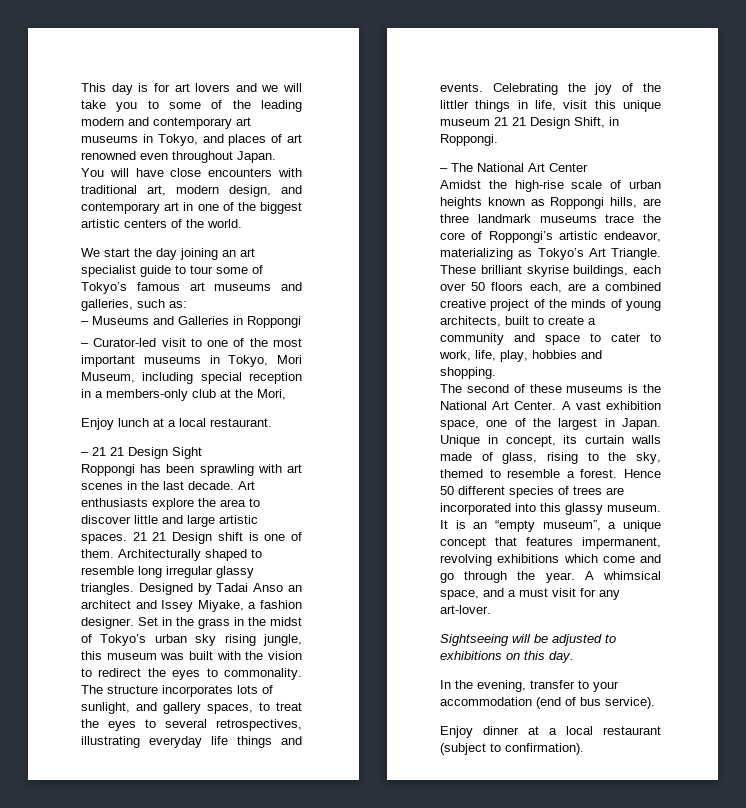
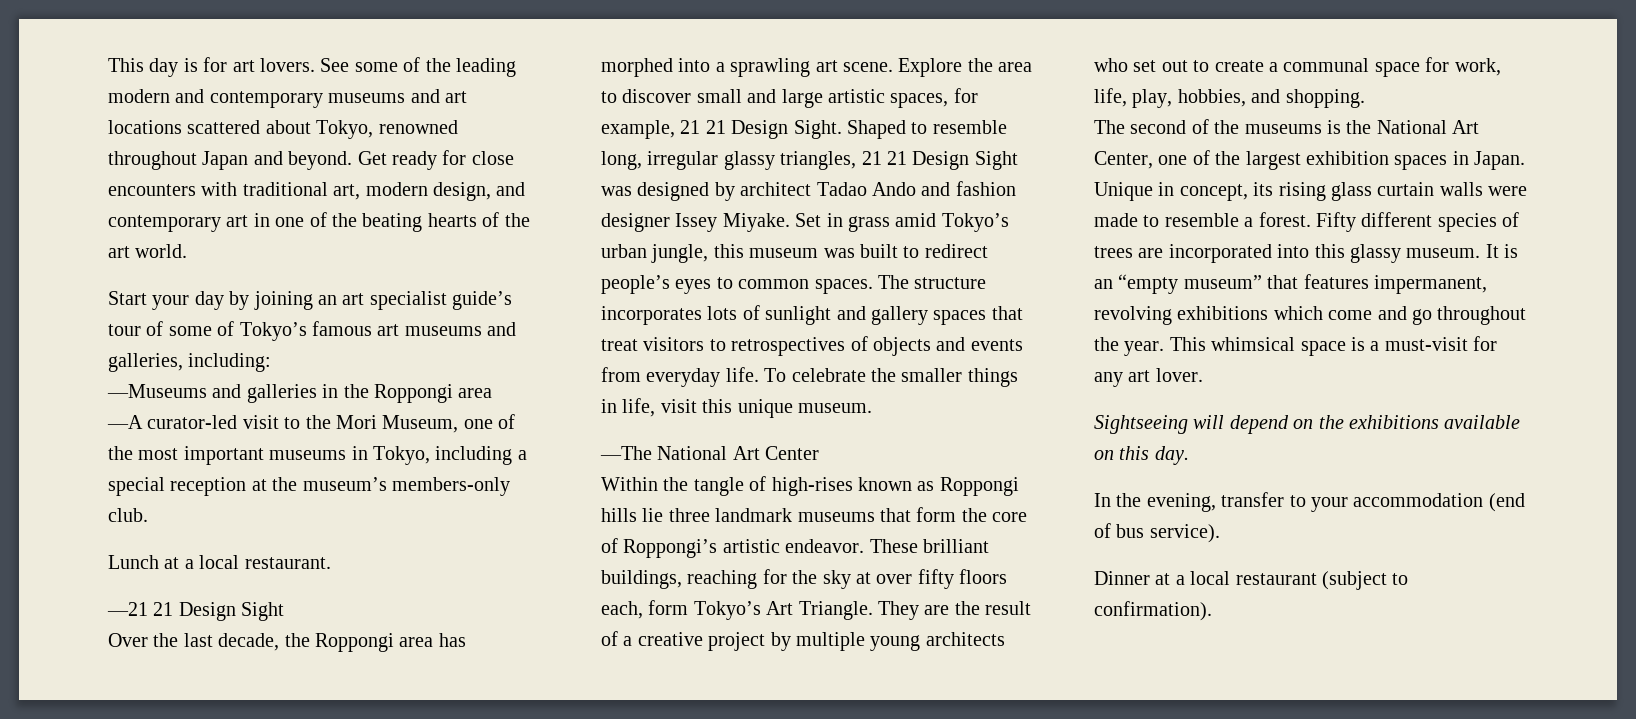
[195,83,302,92] [81,100,159,112] lovers and we will take you to -> [260,58,350,72] lovers. See
[236,117,251,126] [81,134,302,146] [81,151,276,163] [81,168,164,177] art museums in Tokyo, and places of art renowned even throughout Japan. You will have -> [328,89,467,103] [108,120,458,139] [108,150,467,170] museums and art locations scattered about Tokyo, renowned throughout Japan and beyond. Get ready for
[260,202,302,214] [81,219,204,228] biggest artistic centers of the -> [362,212,530,232] [108,246,130,258] beating hearts of the art
[81,248,177,260] We start the day -> [108,291,250,310] Start your day by
[140,265,213,277] guide to tour -> [452,291,513,310] [108,321,164,336] guide’s tour of
[137,299,187,308] [81,316,301,328] [81,338,202,347] such as: // – Museums and Galleries in Roppongi // – Curator-led visit to -> [188,353,272,372] [107,384,493,403] [107,415,459,433] including: // —Museums and galleries in the Roppongi area // —A curator-led visit to the Mori Museum,
[277,355,302,364] [81,372,302,384] [81,389,286,401] [81,418,272,430] [81,447,202,459] [81,464,302,476] [81,481,255,490] [81,498,260,510] [81,515,258,527] [81,532,302,544] [81,549,262,561] [81,566,254,578] [81,583,302,595] [81,600,302,612] [81,617,302,629] [81,634,256,646] Mori Museum, including special reception in a members-only club at the Mori, // Enjoy lunch at a local restaurant. // – 21 21 Design Sight // Roppongi has been sprawling with art scenes in the last decade. Art enthusiasts explore the area to discover little and large artistic spaces. 21 21 Design shift is one of them. Architecturally shaped to resemble long irregular glassy triangles. Designed by Tadai Anso an architect and Issey Miyake, a fashion designer. Set in the grass in the midst of Tokyo’s urban sky rising -> [435,446,527,465] [108,477,510,496] [108,508,148,522] [108,555,331,569] [107,602,285,621] [108,633,466,652] [601,58,1033,77] [601,88,978,108] [601,120,1007,139] [601,151,1018,170] [601,181,1016,201] [601,213,1009,232] [601,244,647,258] including a special reception at the museum’s members-only club. // Lunch at a local restaurant. // —21 21 Design Sight // Over the last decade, the Roppongi area has morphed into a sprawling art scene. Explore the area to discover small and large artistic spaces, for example, 21 21 Design Sight. Shaped to resemble long, irregular glassy triangles, 21 21 Design Sight was designed by architect Tadao Ando and fashion designer Issey Miyake. Set in grass amid Tokyo’s urban
[216,651,302,660] with the vision -> (898, 251) none
[147,668,302,680] the eyes to commonality. -> [601,275,873,294] people’s eyes to common spaces.
[81,702,130,714] sunlight, -> [765,306,832,325] sunlight
[207,702,302,714] [81,719,302,731] [81,736,302,748] [440,83,661,95] [440,100,469,109] spaces, to treat the eyes to several retrospectives, illustrating everyday life things and events. Celebrating the joy of the littler -> [933,306,1023,325] [601,336,1023,356] [601,367,963,387] spaces that treat visitors to retrospectives of objects and events from everyday life. To celebrate the smaller
[440,117,619,129] [440,134,498,146] [440,163,588,172] [440,180,661,192] [440,197,482,209] museum 21 21 Design Shift, in Roppongi. // – The National Art Center // Amidst the high-rise scale of urban heights -> [798,403,872,413] [600,446,820,460] [601,476,853,496] museum. // —The National Art Center // Within the tangle of high-rises
[610,197,661,208] hills, are -> [601,508,664,522] hills lie
[605,214,635,223] trace -> [880,507,957,522] that form
[604,231,661,242] [440,248,661,260] [440,265,661,277] [440,282,661,293] [440,299,661,311] [440,316,596,327] [440,333,661,345] endeavor, materializing as Tokyo’s Art Triangle. These brilliant skyrise buildings, each over 50 floors each, are a combined creative project of the minds of young architects, built to create a community and space to cater to -> [785,539,989,553] [601,569,1008,589] [601,600,1032,620] [601,631,1005,651] [1094,57,1450,77] endeavor. These brilliant buildings, reaching for the sky at over fifty floors each, form Tokyo’s Art Triangle. They are the result of a creative project by multiple young architects who set out to create a communal space for
[532,350,577,359] hobbies -> [1177,89,1246,107] hobbies,
[529,384,562,393] these -> [1214,120,1240,134] the
[514,401,661,410] [440,420,479,430] Center. A vast exhibition space, -> [1094,151,1153,169] Center,
(598, 424) none -> [1306,151,1448,170] exhibition spaces
[585,435,661,444] [440,452,661,464] [440,469,483,478] curtain walls made of glass, rising to the sky, themed -> [1278,182,1528,201] [1094,213,1138,227] rising glass curtain walls were made
[624,469,661,478] [440,486,454,495] Hence 50 -> [1316,212,1356,232] Fifty
[542,520,661,532] [440,537,486,549] museum”, a unique concept -> [1183,275,1262,289] museum”
[464,571,508,583] through -> [1437,306,1527,325] throughout
[584,571,661,580] [440,588,620,600] [440,605,491,614] [440,634,616,646] [440,651,502,660] A whimsical space, and a must visit for any art-lover. // Sightseeing will be adjusted to exhibitions -> [1169,336,1498,356] [1094,368,1203,387] [1094,415,1521,434] This whimsical space is a must-visit for any art lover. // Sightseeing will depend on the exhibitions available
[440,726,519,738] Enjoy dinner -> [1094,571,1150,585] Dinner

